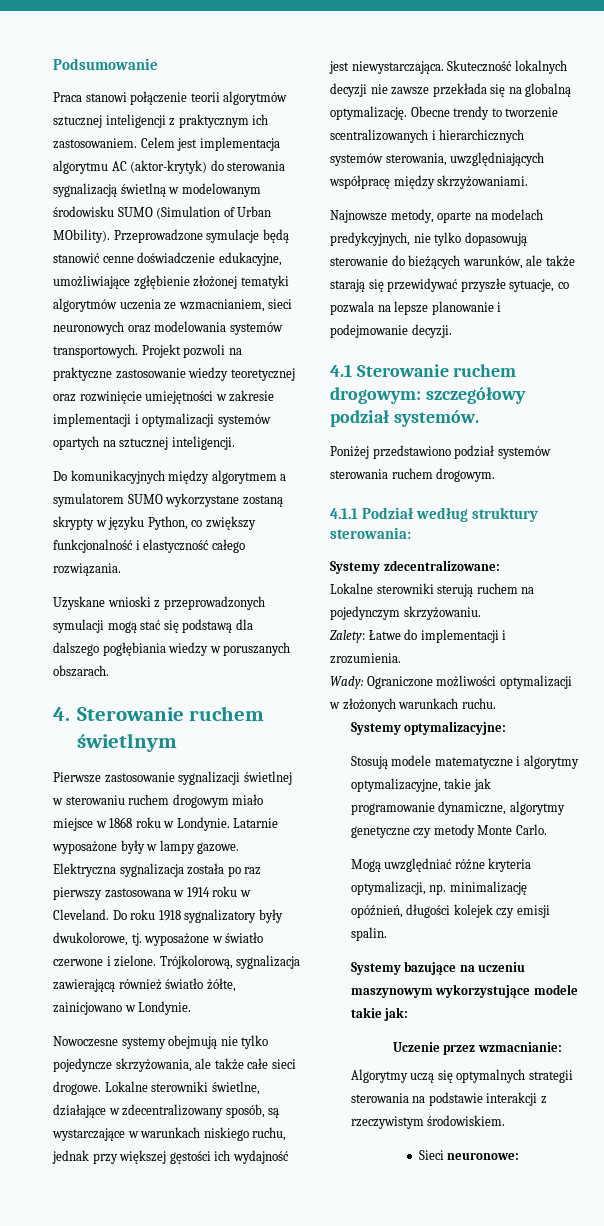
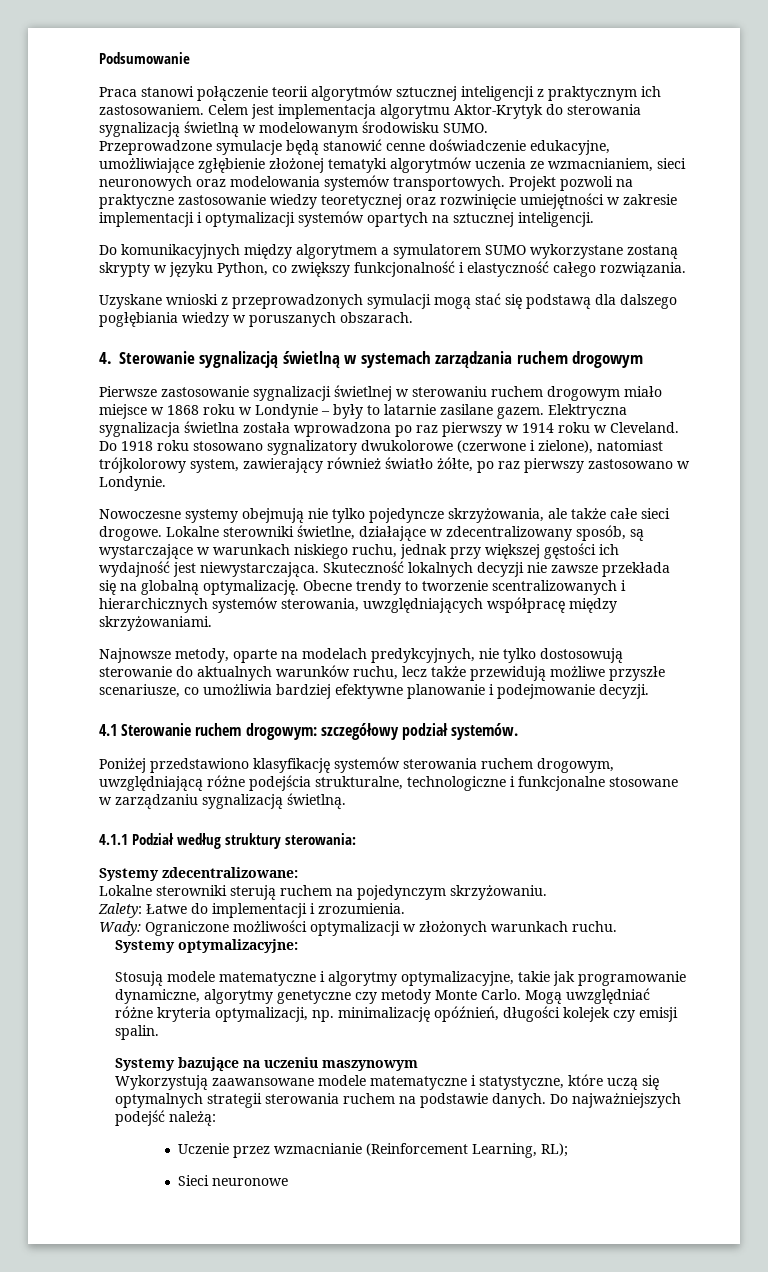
[111,160,208,174] AC (aktor-krytyk) -> [454,104,543,119] Aktor-Krytyk
[117,206,272,219] [53,229,110,243] SUMO (Simulation of Urban MObility). -> [443,123,488,133] SUMO. //
[189,706,265,721] [76,733,177,752] ruchem świetlnym -> [199,351,644,368] sygnalizacją świetlną w systemach zarządzania ruchem drogowym
[176,817,279,831] [52,840,240,854] [53,863,262,877] [53,887,171,900] Londynie. Latarnie wyposażone były w lampy gazowe. Elektryczna sygnalizacja została po raz pierwszy zastosowana -> [255,404,627,419] [99,421,502,437] Londynie – były to latarnie zasilane gazem. Elektryczna sygnalizacja świetlna została wprowadzona po raz pierwszy
[130,909,283,923] [53,932,264,946] [53,955,301,969] [53,978,236,992] [53,1002,122,1015] roku 1918 sygnalizatory były dwukolorowe, tj. wyposażone w światło czerwone i zielone. Trójkolorową, sygnalizacja zawierającą również światło żółte, zainicjowano -> [121,440,663,455] [99,457,673,473] 1918 roku stosowano sygnalizatory dwukolorowe (czerwone i zielone), natomiast trójkolorowy system, zawierający również światło żółte, po raz pierwszy zastosowano
[464,232,527,246] dopasowują -> [540,648,623,663] dostosowują
[408,255,575,269] [330,278,569,292] [330,301,429,315] bieżących warunków, ale także starają się przewidywać przyszłe sytuacje, co pozwala na lepsze -> [197,665,665,681] [99,684,403,699] aktualnych warunków ruchu, lecz także przewidują możliwe przyszłe scenariusze, co umożliwia bardziej efektywne
[454,445,495,459] podział -> [253,758,330,773] klasyfikację
[436,468,496,482] drogowym. -> [537,758,614,773] [99,775,678,791] [99,793,346,809] drogowym, uwzględniającą różne podejścia strukturalne, technologiczne i funkcjonalne stosowane w zarządzaniu sygnalizacją świetlną.
(547, 829) // -> (521, 994) none
[435,984,578,998] [350,1007,409,1021] [392,1042,562,1055] [350,1069,408,1083] wykorzystujące modele takie jak: // Uczenie przez wzmacnianie: // Algorytmy -> [114,1074,603,1090] // Wykorzystują zaawansowane modele matematyczne i statystyczne, które
(409, 1098) none -> [342,1093,395,1104] ruchem
[486,1092,547,1106] [350,1115,506,1129] interakcji z rzeczywistym środowiskiem. -> [491,1093,681,1108] [114,1110,216,1126] [177,1143,568,1158] danych. Do najważniejszych podejść należą: // Uczenie przez wzmacnianie (Reinforcement Learning, RL);
[447,1152,520,1160] neuronowe: -> [211,1178,288,1186] neuronowe

